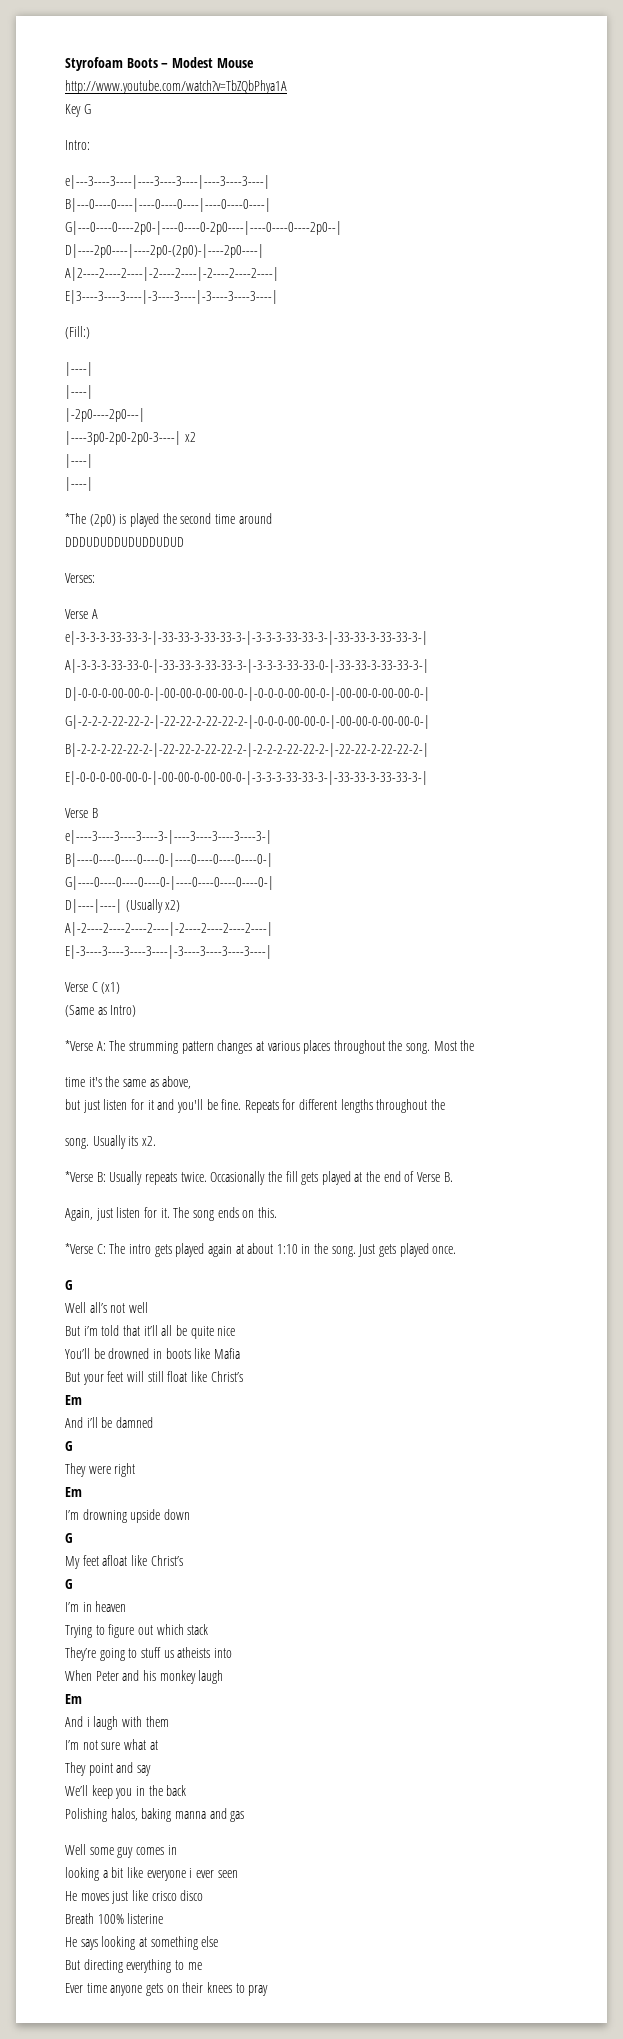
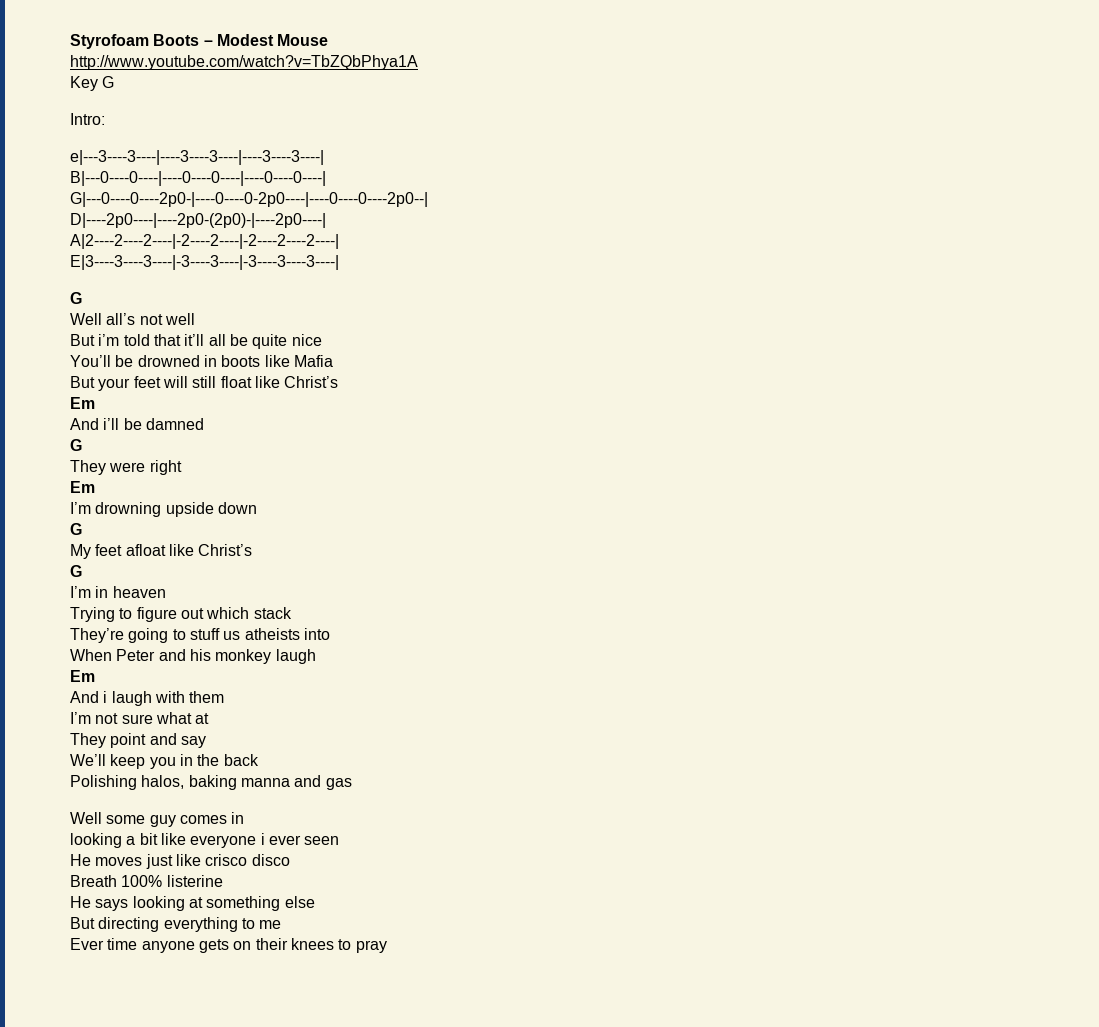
[65,326,90,339] [65,362,93,376] [65,385,93,399] [65,408,145,422] [65,431,196,445] [65,454,93,468] [65,477,93,491] [65,513,272,527] [65,537,184,547] [65,573,95,583] [65,609,98,619] [65,631,428,645] [65,659,429,673] [65,687,430,701] [65,715,430,729] [65,743,429,757] [65,771,428,785] [65,808,98,818] [65,830,272,844] [65,853,273,867] [65,876,274,890] [65,899,181,913] [65,922,273,936] [65,945,272,959] [65,982,121,994] [65,1005,137,1017] [65,1040,475,1054] [65,1076,192,1089] [65,1099,446,1113] [65,1135,156,1149] [65,1171,453,1185] [65,1207,277,1221] [65,1243,457,1257] // (Fill:) // |----| // |----| // |-2p0----2p0---| // |----3p0-2p0-2p0-3----| x2 // |----| // |----| // *The (2p0) is played the second time around // DDDUDUDDUDUDDUDUD // Verses: // Verse A // e|-3-3-3-33-33-3-|-33-33-3-33-33-3-|-3-3-3-33-33-3-|-33-33-3-33-33-3-| // A|-3-3-3-33-33-0-|-33-33-3-33-33-3-|-3-3-3-33-33-0-|-33-33-3-33-33-3-| // D|-0-0-0-00-00-0-|-00-00-0-00-00-0-|-0-0-0-00-00-0-|-00-00-0-00-00-0-| // G|-2-2-2-22-22-2-|-22-22-2-22-22-2-|-0-0-0-00-00-0-|-00-00-0-00-00-0-| // B|-2-2-2-22-22-2-|-22-22-2-22-22-2-|-2-2-2-22-22-2-|-22-22-2-22-22-2-| // E|-0-0-0-00-00-0-|-00-00-0-00-00-0-|-3-3-3-33-33-3-|-33-33-3-33-33-3-| // Verse B // e|----3----3----3----3-|----3----3----3----3-| // B|----0----0----0----0-|----0----0----0----0-| // G|----0----0----0----0-|----0----0----0----0-| // D|----|----| (Usually x2) // A|-2----2----2----2----|-2----2----2----2----| // E|-3----3----3----3----|-3----3----3----3----| // Verse C (x1) // (Same as Intro) // *Verse A: The strumming pattern changes at various places throughout the song. Most the // time it's the same as above, // but just listen for it and you'll be fine. Repeats for different lengths throughout the // song. Usually its x2. // *Verse B: Usually repeats twice. Occasionally the fill gets played at the end of Verse B. // Again, just listen for it. The song ends on this. // *Verse C: The intro gets played again at about 1:10 in the song. Just gets played once. -> (339, 262) none

